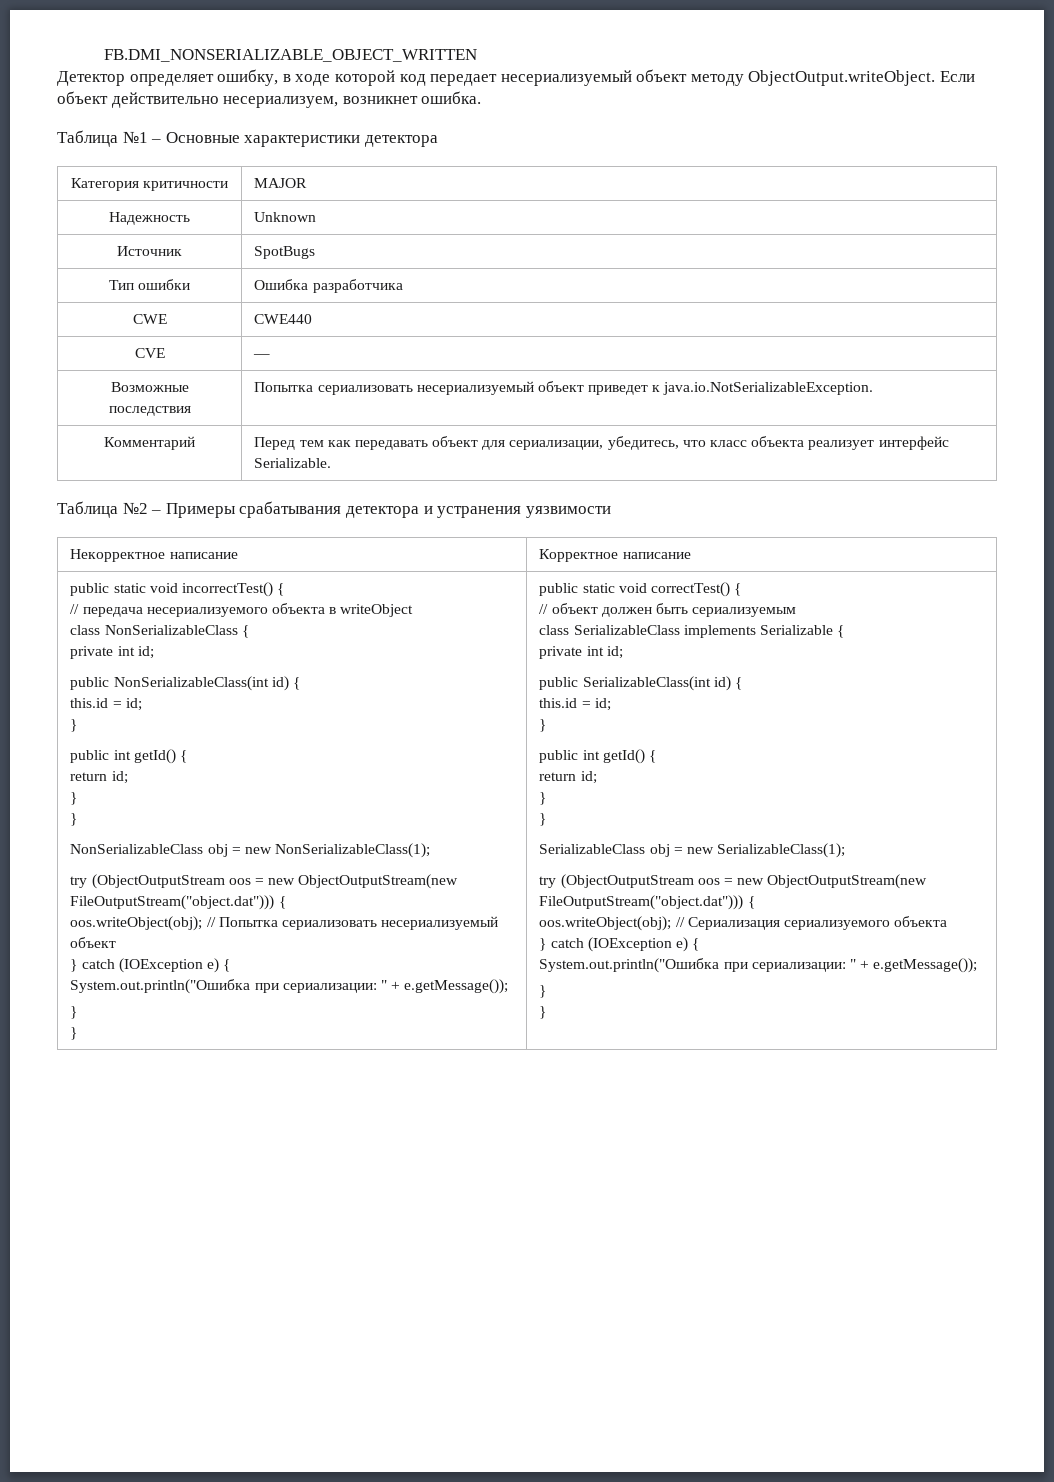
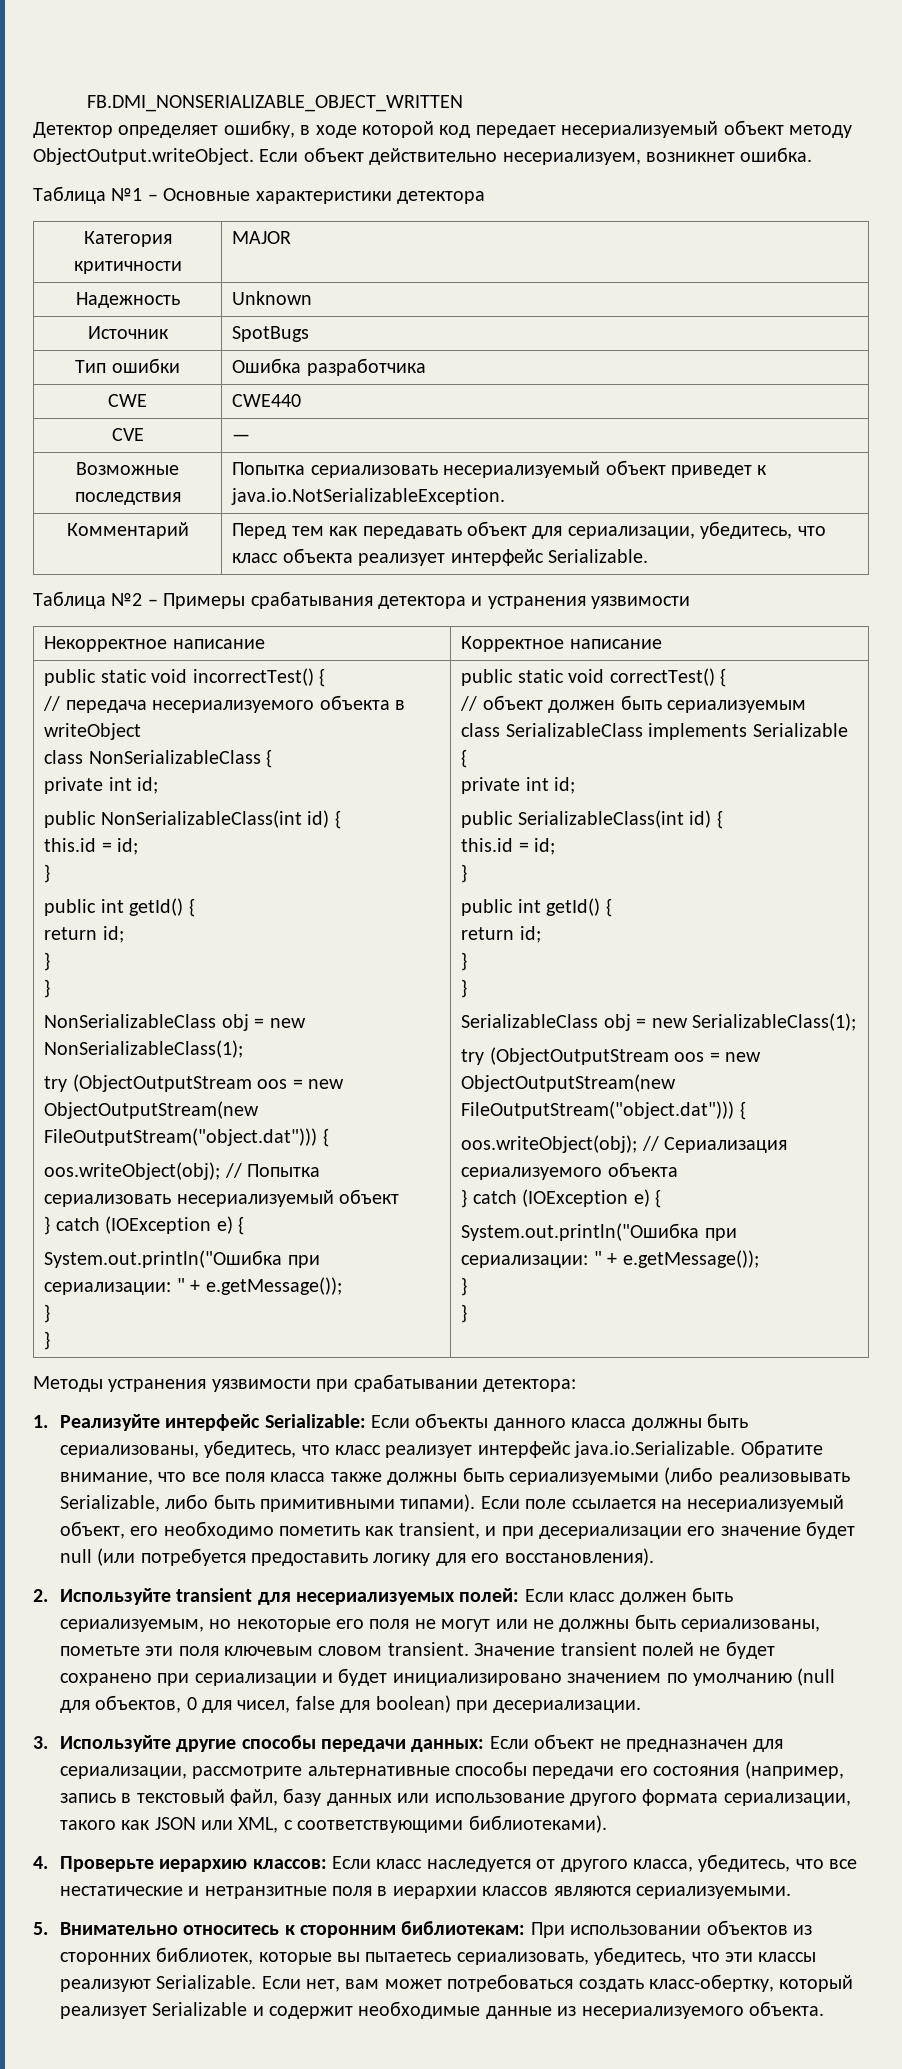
(547, 1012) none -> [33,1374,576,1392] [33,1413,749,1431] [59,1440,823,1458] [59,1467,850,1485] [59,1494,845,1512] [59,1521,856,1539] [59,1548,654,1566] [33,1587,734,1605] [59,1614,821,1632] [59,1641,775,1659] [59,1668,836,1686] [59,1695,642,1713] [33,1734,784,1752] [59,1761,844,1779] [59,1788,851,1806] [59,1815,607,1833] [33,1854,858,1872] [59,1886,792,1899] [33,1920,813,1938] [59,1947,817,1965] [59,1974,854,1992] [59,2001,825,2019] // Методы устранения уязвимости при срабатывании детектора: // 1. Реализуйте интерфейс Serializable: Если объекты данного класса должны быть сериализованы, убедитесь, что класс реализует интерфейс java.io.Serializable. Обратите внимание, что все поля класса также должны быть сериализуемыми (либо реализовывать Serializable, либо быть примитивными типами). Если поле ссылается на несериализуемый объект, его необходимо пометить как transient, и при десериализации его значение будет null (или потребуется предоставить логику для его восстановления). // 2. Используйте transient для несериализуемых полей: Если класс должен быть сериализуемым, но некоторые его поля не могут или не должны быть сериализованы, пометьте эти поля ключевым словом transient. Значение transient полей не будет сохранено при сериализации и будет инициализировано значением по умолчанию (null для объектов, 0 для чисел, false для boolean) при десериализации. // 3. Используйте другие способы передачи данных: Если объект не предназначен для сериализации, рассмотрите альтернативные способы передачи его состояния (например, запись в текстовый файл, базу данных или использование другого формата сериализации, такого как JSON или XML, с соответствующими библиотеками). // 4. Проверьте иерархию классов: Если класс наследуется от другого класса, убедитесь, что все нестатические и нетранзитные поля в иерархии классов являются сериализуемыми. // 5. Внимательно относитесь к сторонним библиотекам: При использовании объектов из сторонних библиотек, которые вы пытаетесь сериализовать, убедитесь, что эти классы реализуют Serializable. Если нет, вам может потребоваться создать класс-обертку, который реализует Serializable и содержит необходимые данные из несериализуемого объекта.

